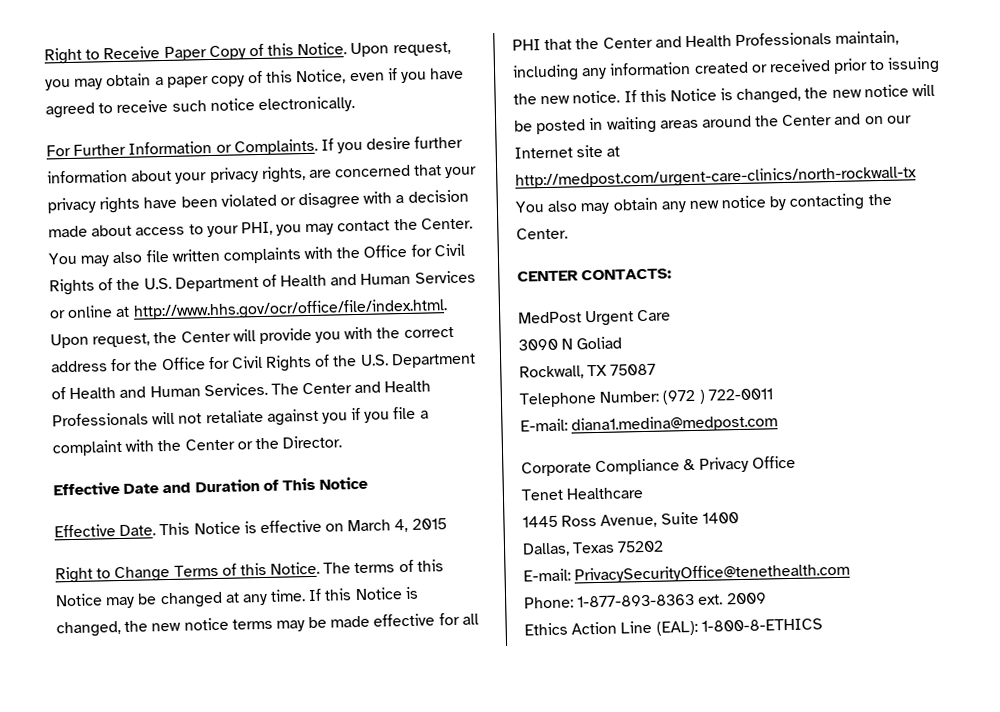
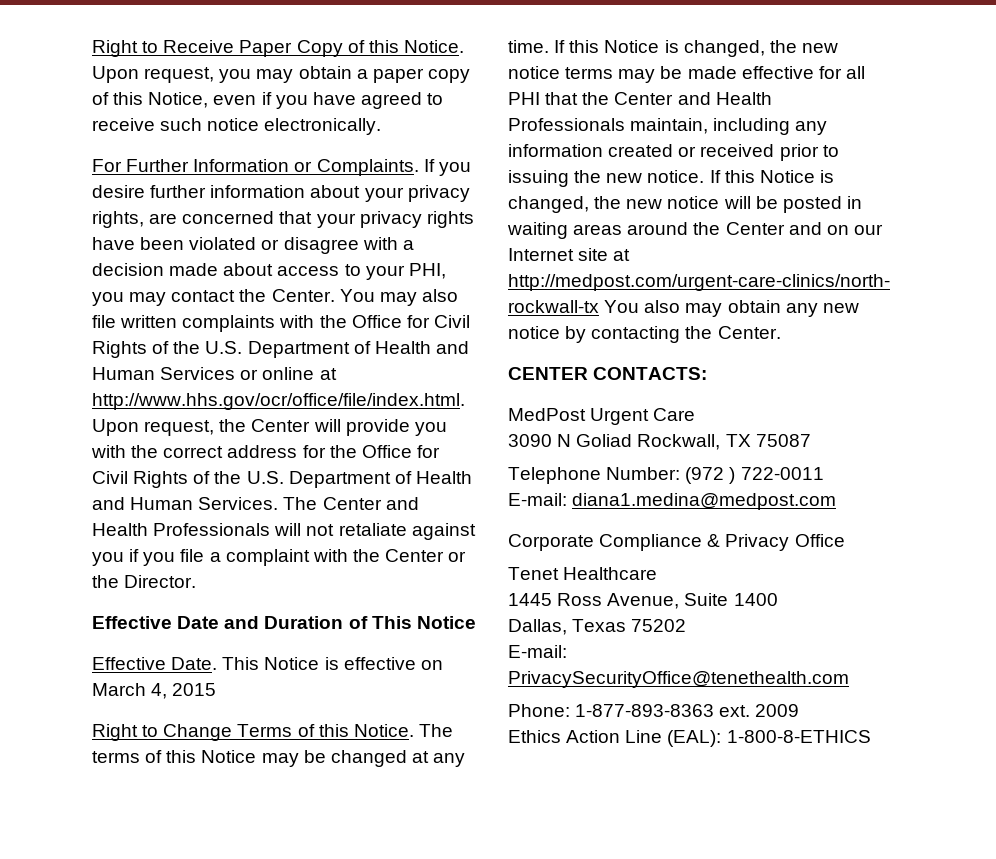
(623, 343) // -> (633, 440) none

